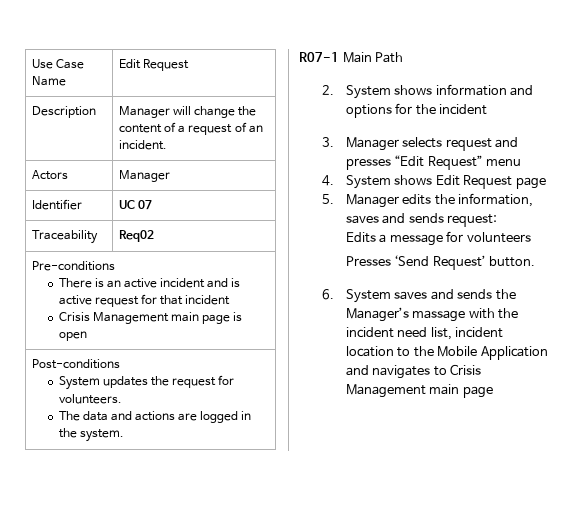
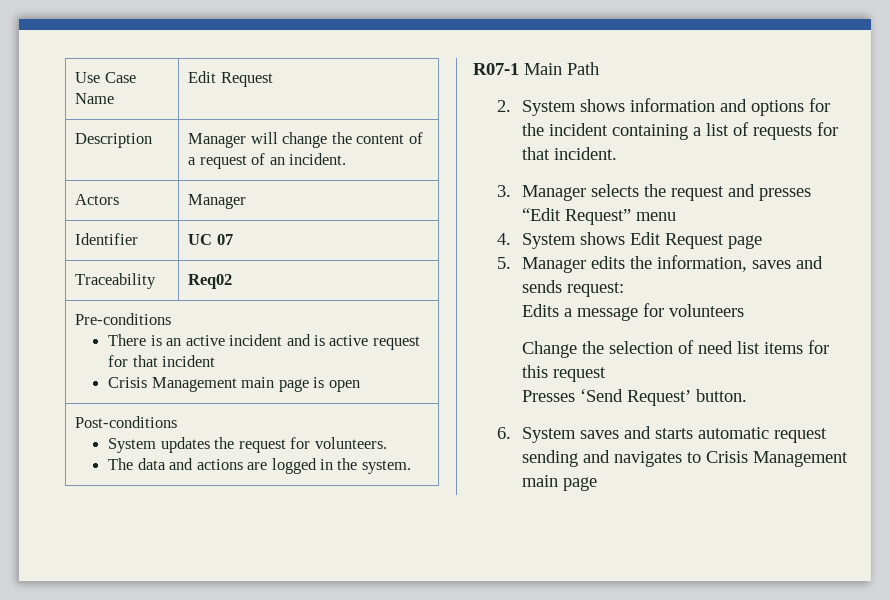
(488, 109) none -> [611,122,838,140] [521,147,617,160] containing a list of requests for that incident.
(443, 142) none -> [643,184,666,197] the
(531, 237) none -> [521,340,829,358] [521,365,606,382] // Change the selection of need list items for this request
[457,289,516,300] [345,307,519,322] [345,327,504,340] [345,346,548,360] sends the Manager’s massage with the incident need list, incident location to the Mobile Application -> [654,427,827,443] [521,450,578,467] starts automatic request sending

